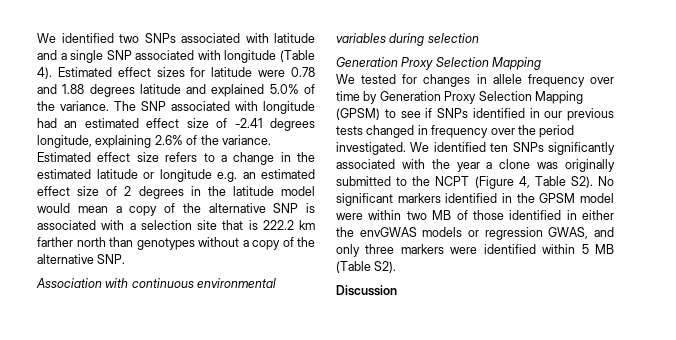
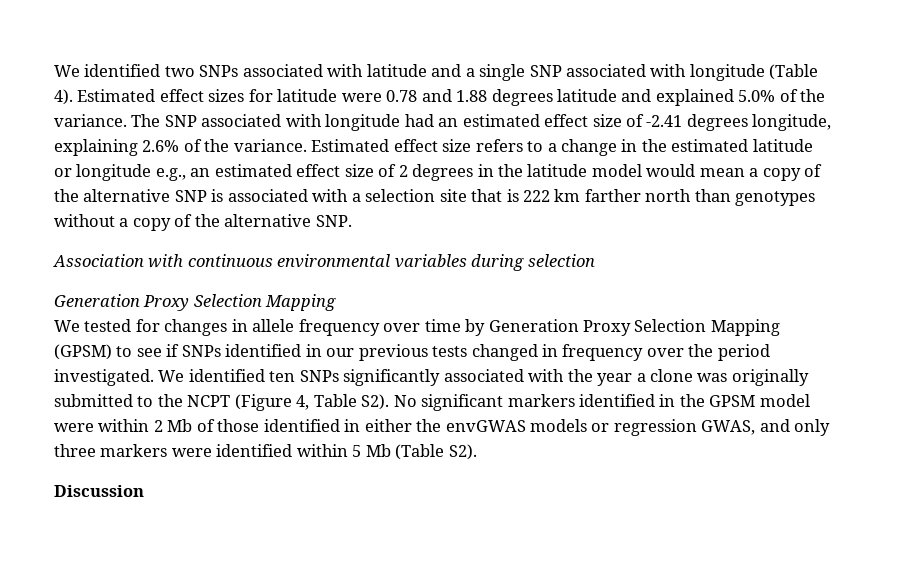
[217,172,237,182] e.g. -> [155,168,186,181] e.g.,
[262,220,294,230] 222.2 -> [523,190,551,202] 222
[406,210,452,220] two MB -> [153,419,193,432] 2 Mb
[595,244,614,254] MB -> [365,444,391,457] Mb

